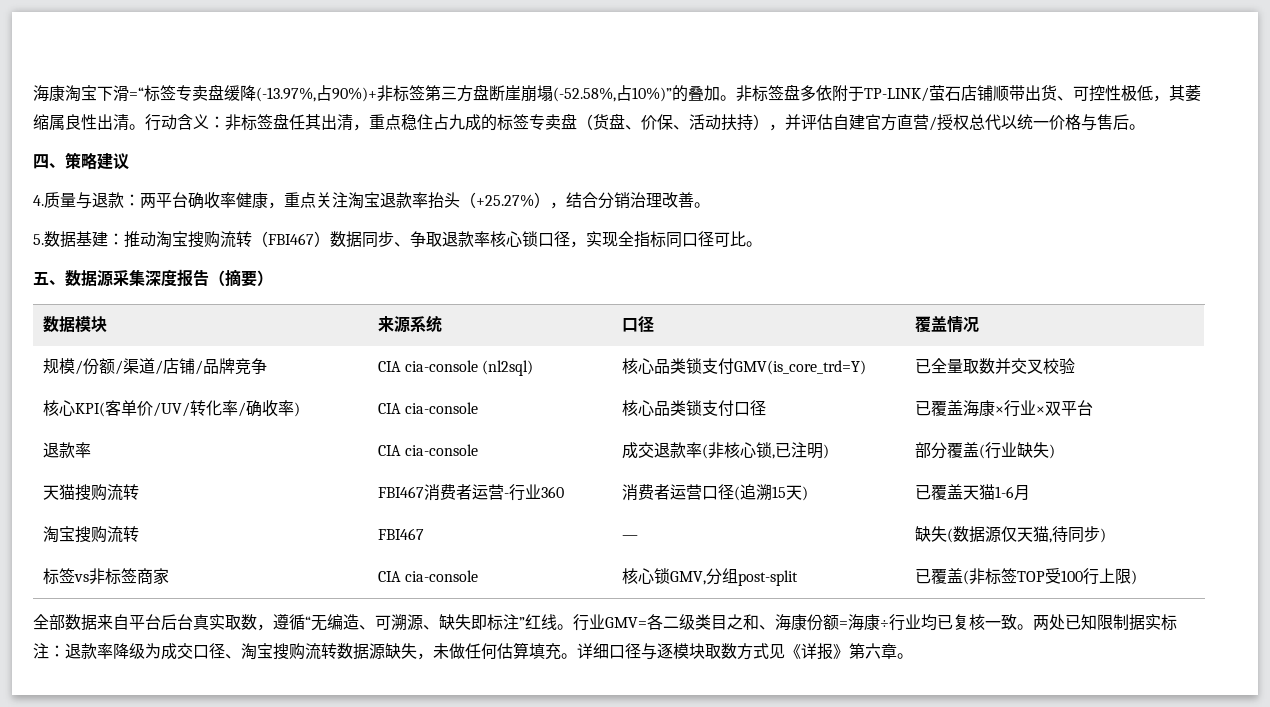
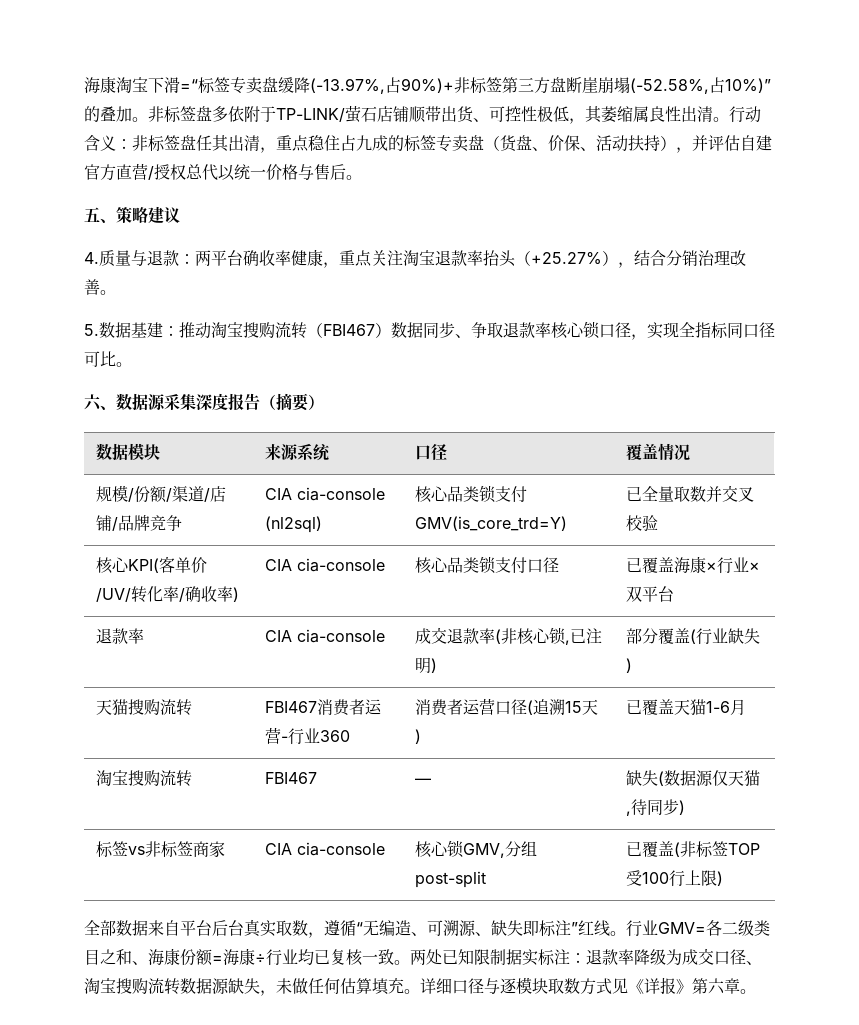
[33,154,49,169] 四 -> [84,207,100,222] 五
[33,272,49,285] 五 -> [84,394,102,411] 六

